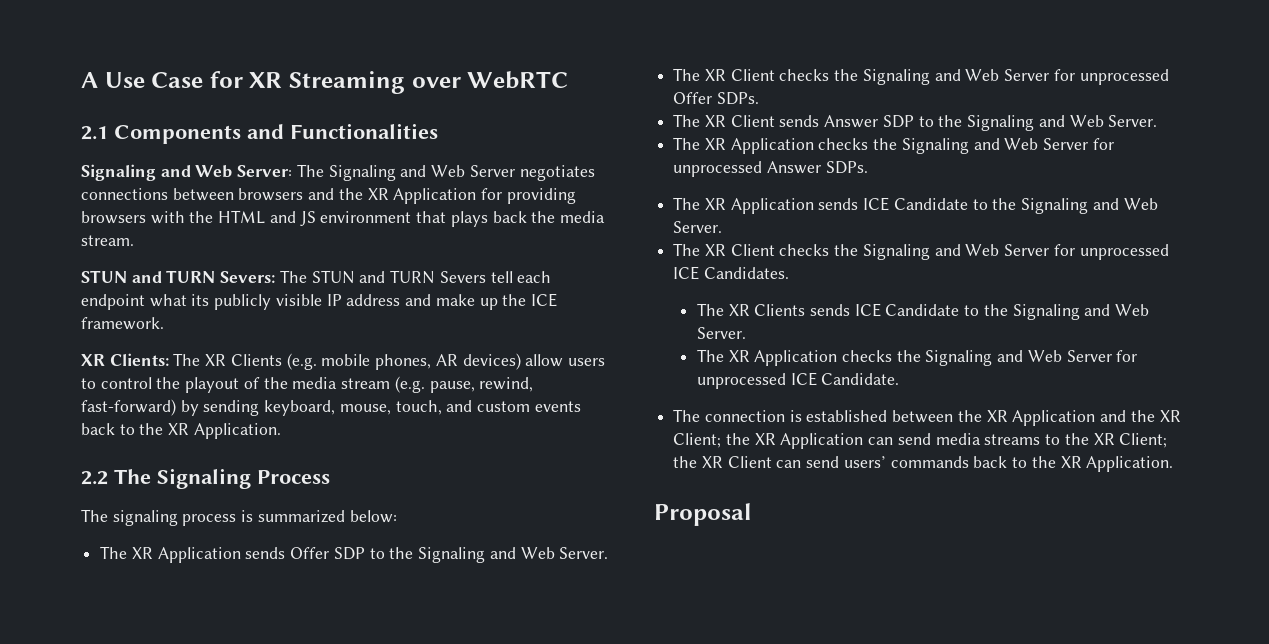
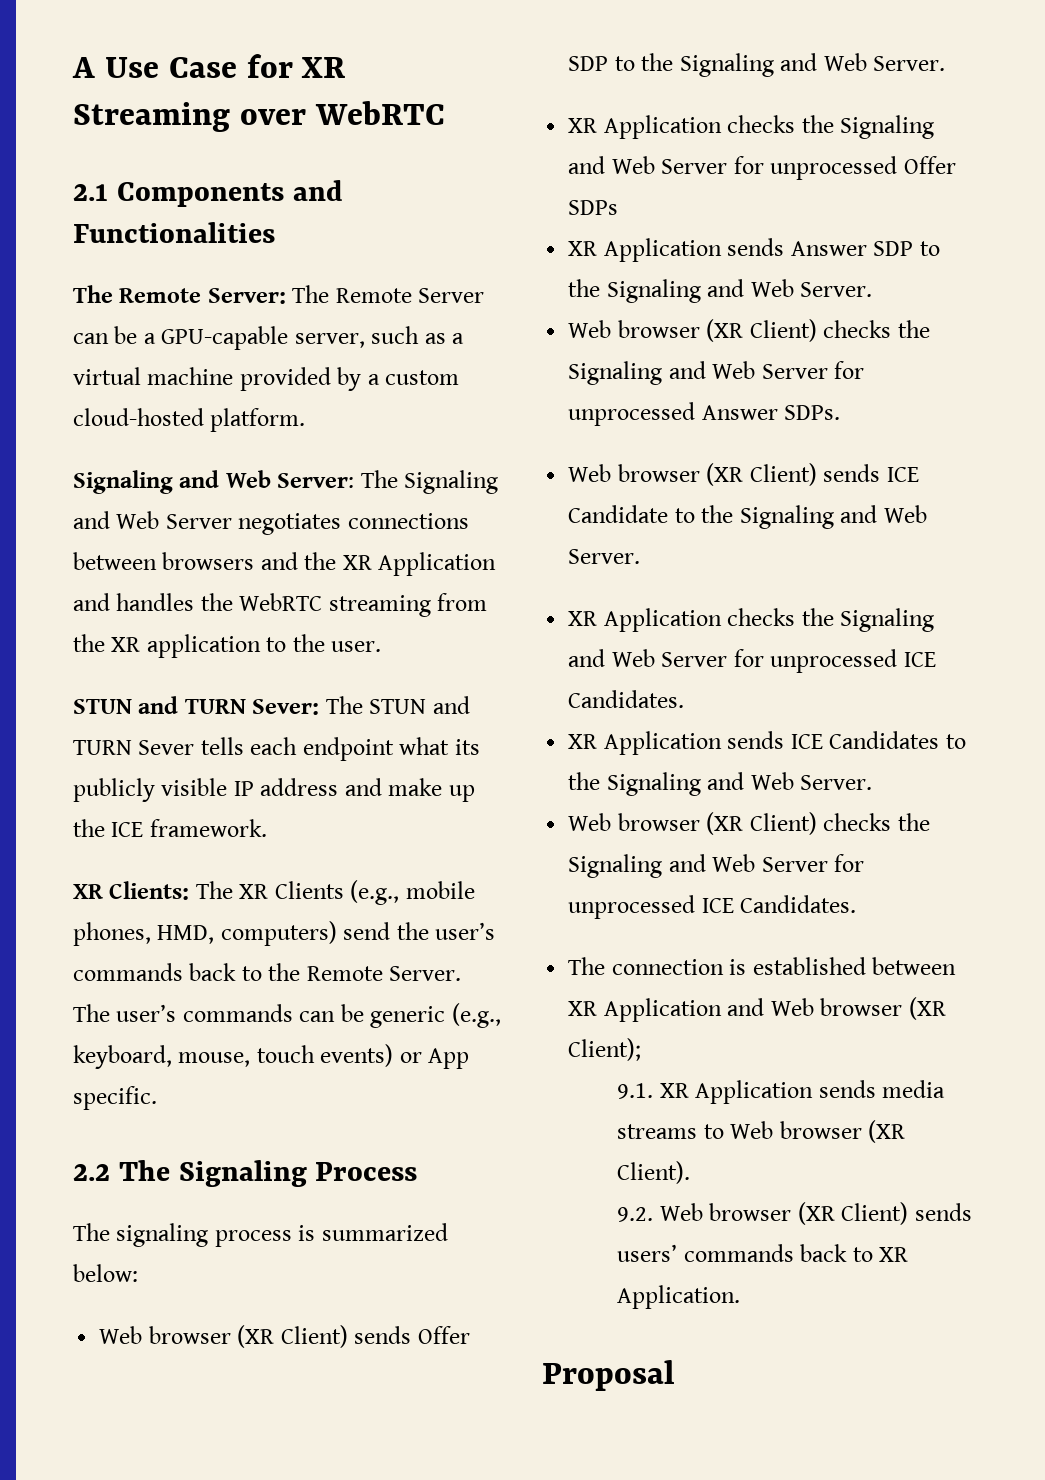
(438, 131) none -> [73,285,485,304] [73,326,465,350] [73,367,460,391] [73,408,306,432] // The Remote Server: The Remote Server can be a GPU-capable server, such as a virtual machine provided by a custom cloud-hosted platform.
[481,188,576,204] [81,210,605,227] [81,235,134,246] [81,270,276,283] for providing browsers with the HTML and JS environment that plays back the media stream. // STUN and TURN Severs: -> [73,593,488,617] [73,634,382,658] [73,696,320,715] and handles the WebRTC streaming from the XR application to the user. // STUN and TURN Sever:
[439,271,513,283] Severs tell -> [138,737,244,755] Sever tells
[286,353,317,370] (e.g. -> [350,880,400,905] (e.g.,
[435,353,605,370] [81,376,534,393] [81,399,581,416] [81,423,281,439] AR devices) allow users to control the playout of the media stream (e.g. pause, rewind, fast-forward) by sending keyboard, mouse, touch, and custom events back to the XR Application. -> [157,921,496,946] [73,963,462,981] [73,1003,501,1028] [73,1044,470,1069] [73,1086,157,1110] HMD, computers) send the user’s commands back to the Remote Server. The user’s commands can be generic (e.g., keyboard, mouse, touch events) or App specific.
[100,546,241,563] The XR Application -> [99,1325,348,1348] Web browser (XR Client)
[673,68,775,81] The XR Client -> [568,115,722,139] XR Application
[716,92,759,105] [673,114,775,127] SDPs. // The XR Client -> [568,200,619,215] [568,238,722,262] SDPs // XR Application
[673,137,814,154] The XR Application -> [568,319,817,342] Web browser (XR Client)
[673,197,1158,214] [673,221,723,233] [673,243,775,256] The XR Application sends ICE Candidate to the Signaling and Web Server. // The XR Client -> [568,463,919,486] [568,505,927,529] [568,549,641,564] [568,608,935,632] [568,649,936,673] [568,690,685,708] [568,731,966,755] [568,772,873,796] [568,812,817,835] Web browser (XR Client) sends ICE Candidate to the Signaling and Web Server. // XR Application checks the Signaling and Web Server for unprocessed ICE Candidates. // XR Application sends ICE Candidates to the Signaling and Web Server. // Web browser (XR Client)
[696,303,1150,320] [696,327,746,339] [696,349,1138,366] [696,372,900,389] // The XR Clients sends ICE Candidate to the Signaling and Web Server. // The XR Application checks the Signaling and Web Server for unprocessed ICE Candidate. -> (857, 904) none
[957,410,1181,426] [673,433,1168,449] [673,456,840,468] the XR Application and the XR Client; the XR Application can send media streams to the XR Client; the XR Client can send -> [568,997,946,1022] [568,1038,642,1061] [617,1080,946,1104] [617,1120,906,1143] [617,1161,691,1184] [617,1202,972,1225] XR Application and Web browser (XR Client); // 9.1. XR Application sends media streams to Web browser (XR Client). // 9.2. Web browser (XR Client) sends
[1031,456,1056,468] the -> (873, 1254) none

